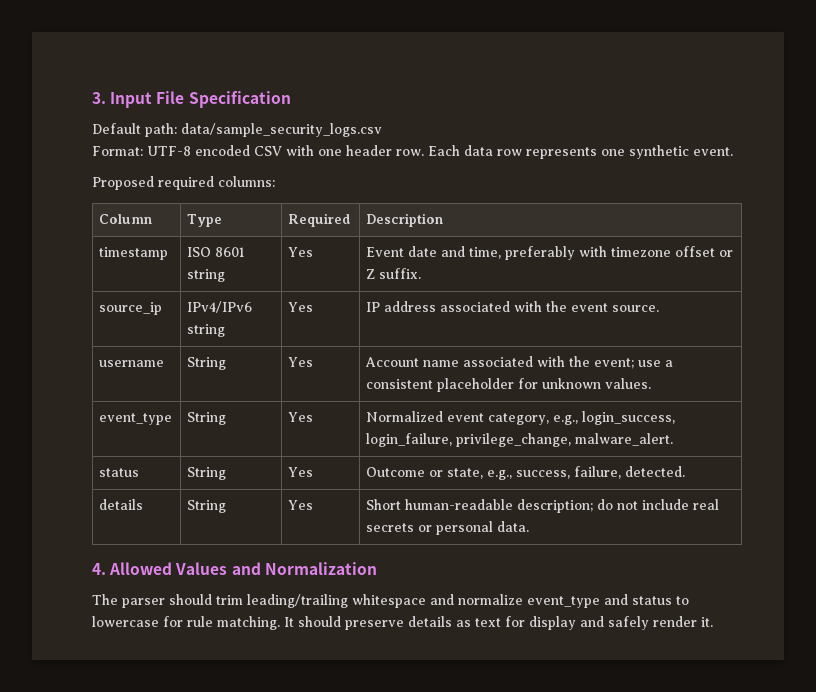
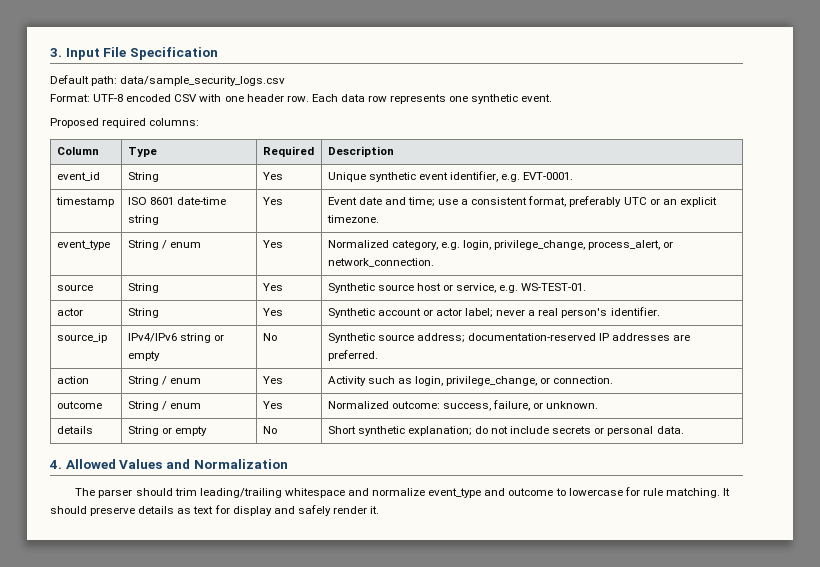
(444, 220) none -> [56,172,100,181] [127,172,159,182] [262,172,283,180] [327,171,574,182] // event_id | String | Yes | Unique synthetic event identifier, e.g. EVT-0001.
(246, 252) none -> [176,197,226,205] date-time
[469,246,734,260] [366,268,422,279] [99,302,163,315] [187,301,253,313] [187,324,226,337] [288,302,314,312] [366,301,660,312] [99,360,165,367] [187,357,227,370] [288,357,314,367] [365,356,674,369] [366,378,652,392] [99,413,173,425] [187,412,227,425] [288,412,314,422] [366,411,676,425] [366,433,674,447] [99,468,140,477] [187,467,227,480] [288,467,314,477] [366,466,686,480] time, preferably with timezone offset or Z suffix. // source_ip | IPv4/IPv6 string | Yes | IP address associated with the event source. // username | String | Yes | Account name associated with the event; use a consistent placeholder for unknown values. // event_type | String | Yes | Normalized event category, e.g., login_success, login_failure, privilege_change, malware_alert. // status | String | Yes | Outcome or state, e.g., success, failure, detected. -> [407,196,717,207] [326,215,379,223] [56,240,110,250] [127,240,201,250] [262,240,283,248] [327,240,674,250] [327,258,434,267] [56,284,93,291] [127,283,159,293] [262,283,283,291] [327,283,587,293] [56,308,83,316] [127,308,159,318] [262,308,283,316] [327,307,660,318] [56,333,107,343] [127,333,224,343] [127,351,160,361] [262,333,277,341] [327,333,691,343] [327,350,378,361] [56,376,89,384] [127,376,201,386] [262,376,283,384] [327,376,614,386] [56,401,102,409] [127,401,201,411] [262,401,283,409] [327,400,599,411] time; use a consistent format, preferably UTC or an explicit timezone. // event_type | String / enum | Yes | Normalized category, e.g. login, privilege_change, process_alert, or network_connection. // source | String | Yes | Synthetic source host or service, e.g. WS-TEST-01. // actor | String | Yes | Synthetic account or actor label; never a real person's identifier. // source_ip | IPv4/IPv6 string or empty | No | Synthetic source address; documentation-reserved IP addresses are preferred. // action | String / enum | Yes | Activity such as login, privilege_change, or connection. // outcome | String / enum | Yes | Normalized outcome: success, failure, or unknown.
[288,500,314,510] | Yes -> [161,426,207,436] [262,426,277,434] or empty | No
[405,499,594,513] human-readable description; -> [357,426,472,436] synthetic explanation;
[693,499,720,510] real -> (550, 430) none
[632,596,672,605] status -> [508,488,554,496] outcome

